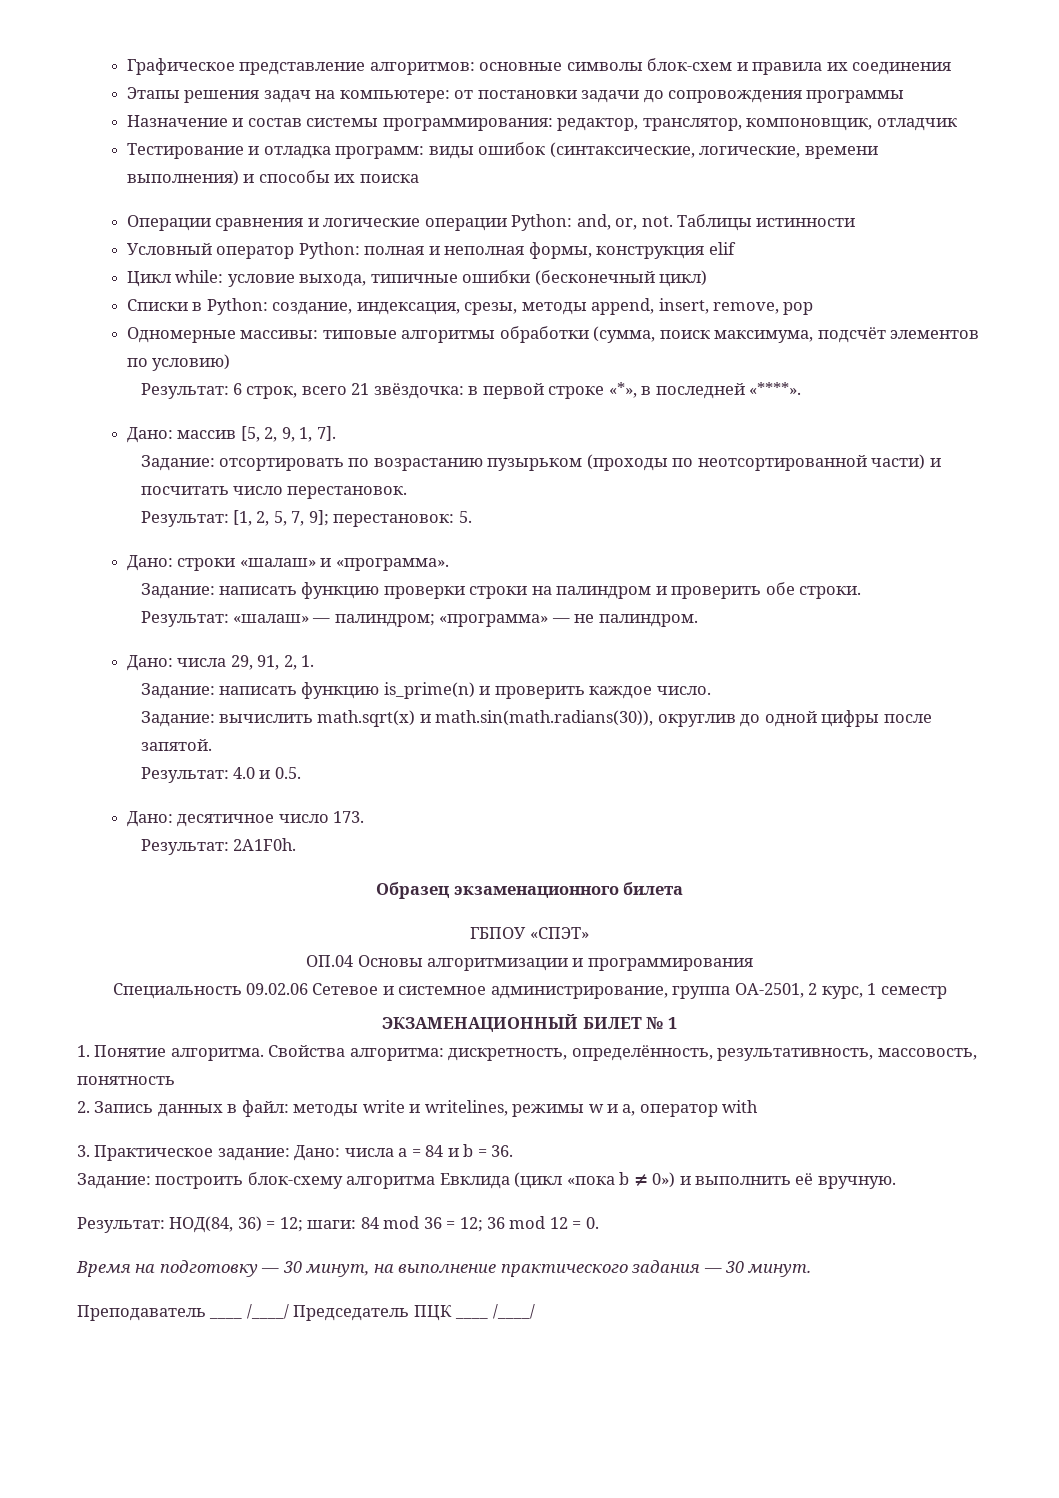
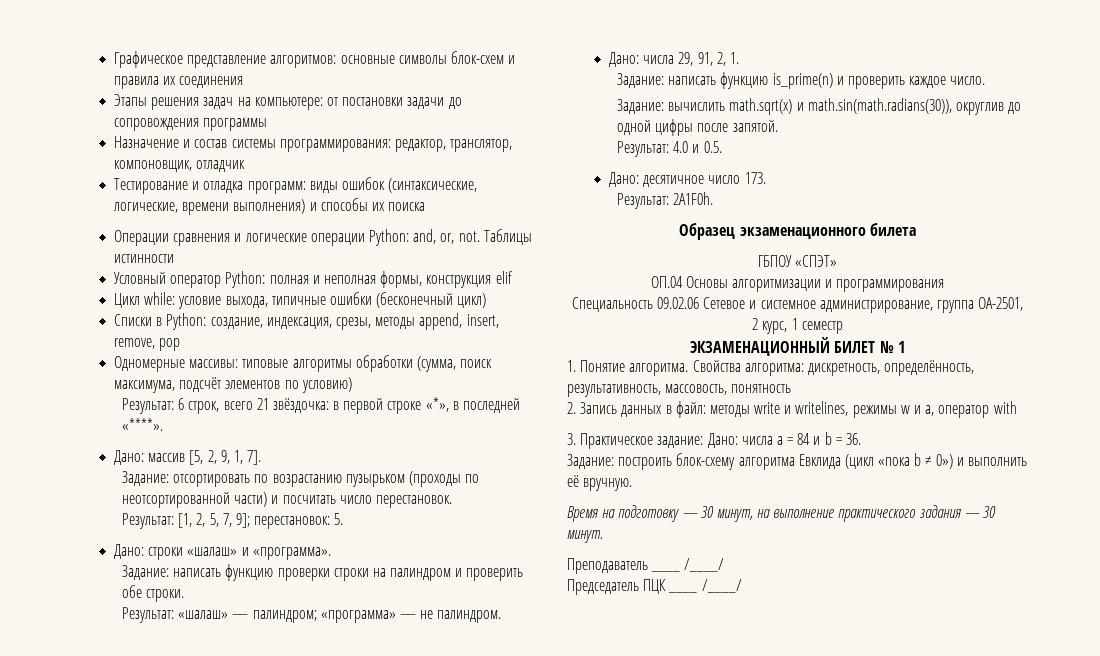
[77,1216,599,1233] // Результат: НОД(84, 36) = 12; шаги: 84 mod 36 = 12; 36 mod 12 = 0. -> (633, 484) none
(289, 1311) none -> (725, 565) //

